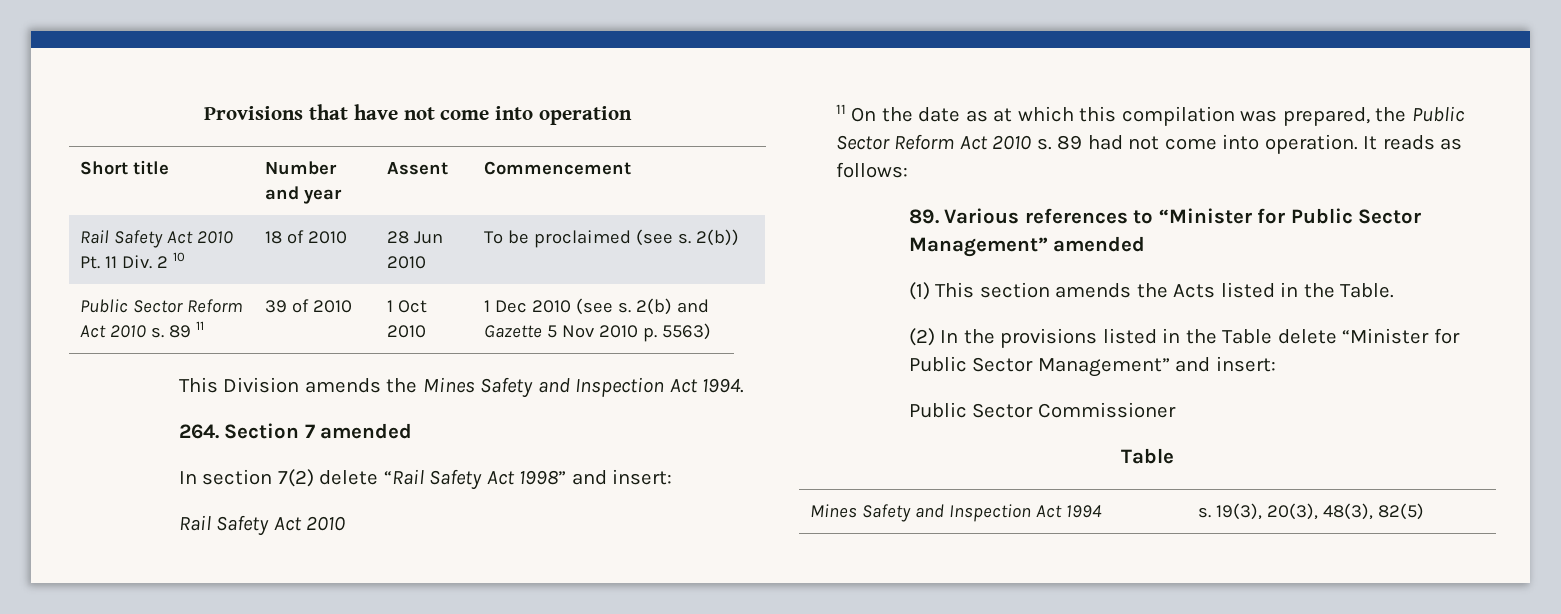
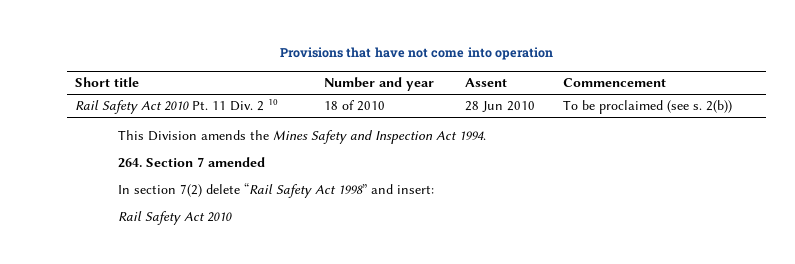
[79,299,243,313] [79,321,204,338] [264,299,352,313] [386,300,427,313] [386,325,426,338] [483,298,709,315] [483,323,711,342] // Public Sector Reform Act 2010 s. 89 11 | 39 of 2010 | 1 Oct 2010 | 1 Dec 2010 (see s. 2(b) and Gazette 5 Nov 2010 p. 5563) -> (733, 106) none
[835,104,1465,126] [835,134,1463,154] [835,162,908,178] [908,208,1422,224] [908,236,1146,257] [908,282,1395,300] [908,328,1460,348] [908,356,1276,377] [908,402,1176,418] [1121,448,1174,464] [809,504,1102,522] [1197,503,1424,520] // 11 On the date as at which this compilation was prepared, the Public Sector Reform Act 2010 s. 89 had not come into operation. It reads as follows: // 89. Various references to “Minister for Public Sector Management” amended // (1) This section amends the Acts listed in the Table. // (2) In the provisions listed in the Table delete “Minister for Public Sector Management” and insert: // Public Sector Commissioner // Table // Mines Safety and Inspection Act 1994 | s. 19(3), 20(3), 48(3), 82(5) -> (232, 217) none

